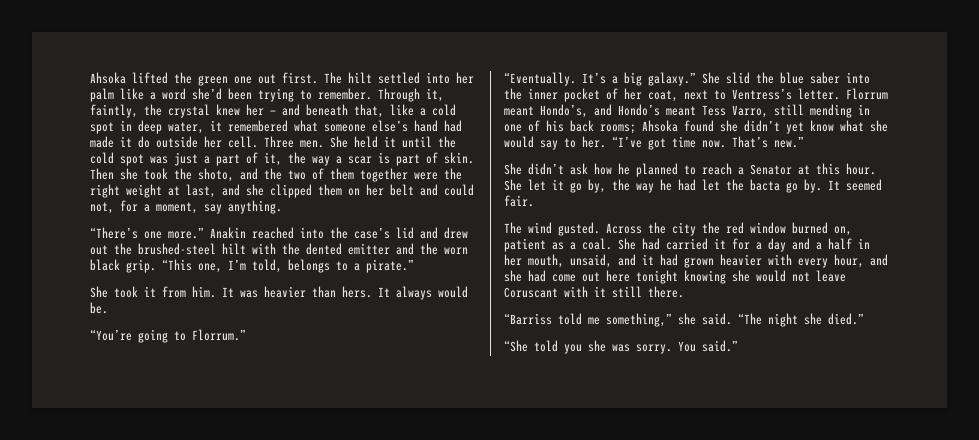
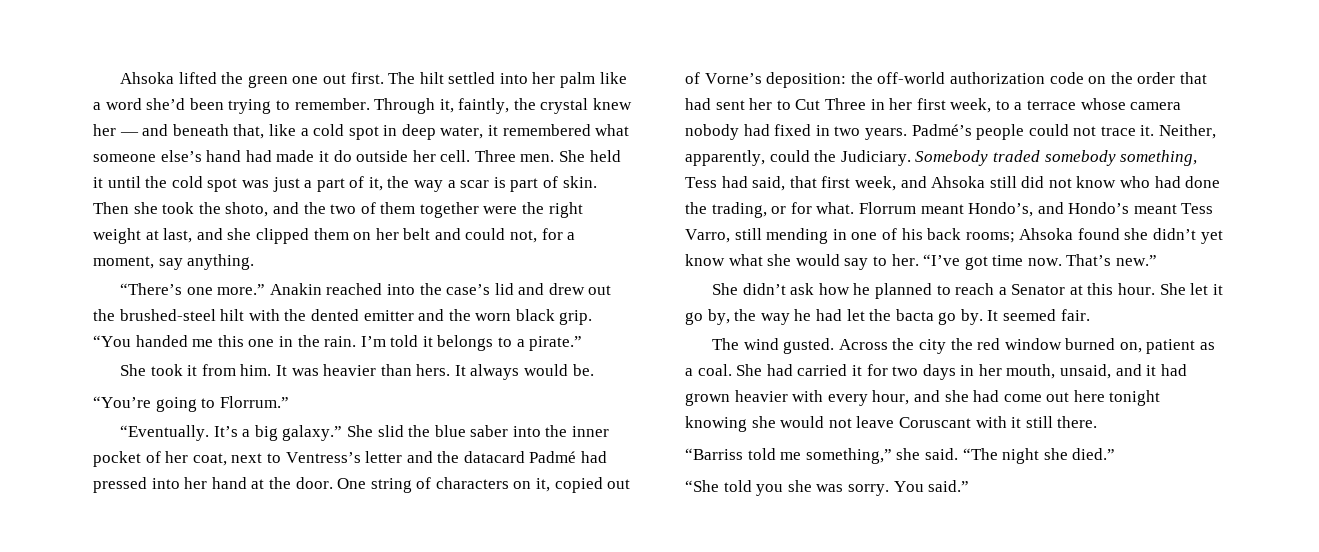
[162,259,282,273] “This one, I’m told, -> [93,335,433,347] “You handed me this one in the rain. I’m told it
[798,88,840,100] letter. -> [365,451,608,463] [93,477,631,493] [685,72,1207,88] [685,98,1182,113] [685,124,1217,140] [685,150,1198,166] [685,176,1221,191] [685,202,855,218] letter and the datacard Padmé had pressed into her hand at the door. One string of characters on it, copied out of Vorne’s deposition: the off-world authorization code on the order that had sent her to Cut Three in her first week, to a terrace whose camera nobody had fixed in two years. Padmé’s people could not trace it. Neither, apparently, could the Judiciary. Somebody traded somebody something, Tess had said, that first week, and Ahsoka still did not know who had done the trading, or for what.
[756,238,852,252] a day and a half -> [892,364,956,380] two days

